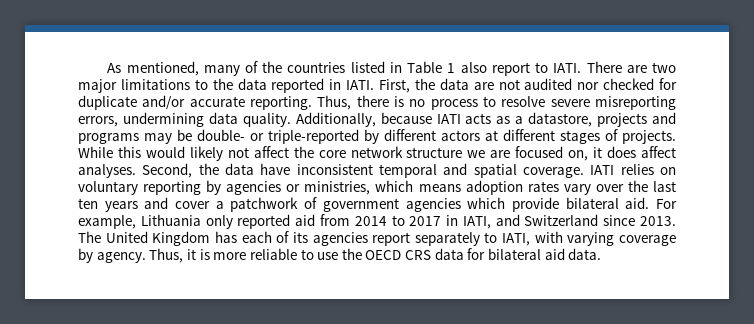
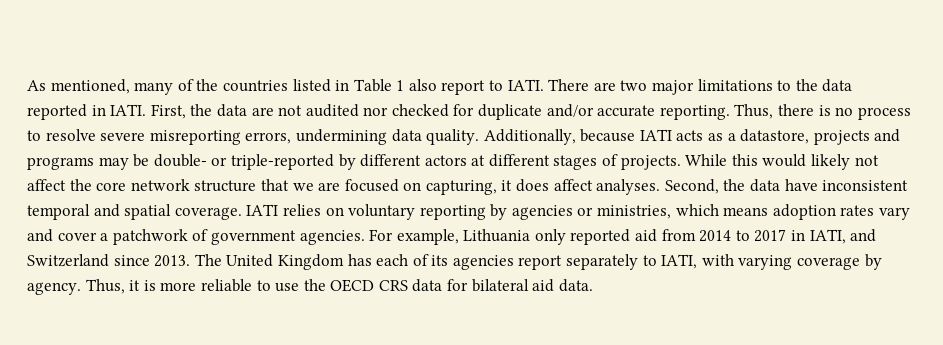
(463, 152) none -> [260,179,289,191] that
[568,150,589,161] on, -> [403,180,497,195] on capturing,
[595,180,677,192] [78,198,138,212] over the last ten years -> (911, 213) none
[405,197,650,212] agencies which provide bilateral aid. -> [299,230,365,245] agencies.

